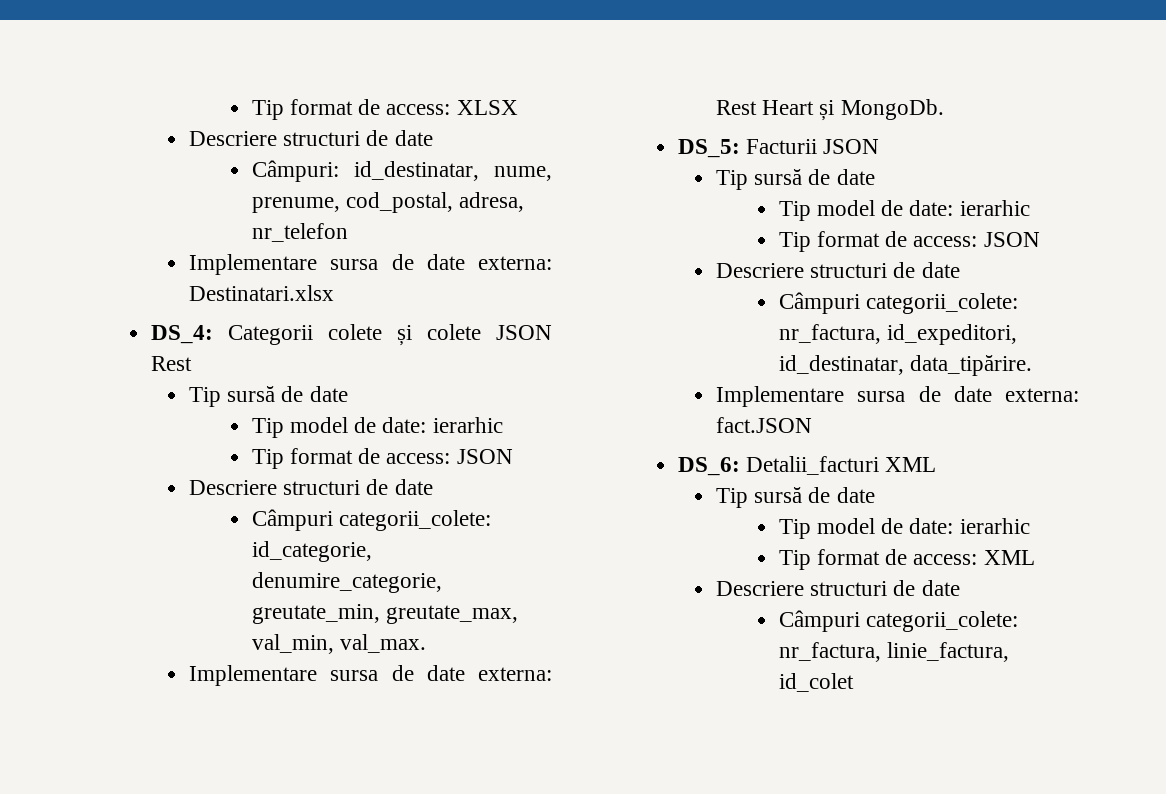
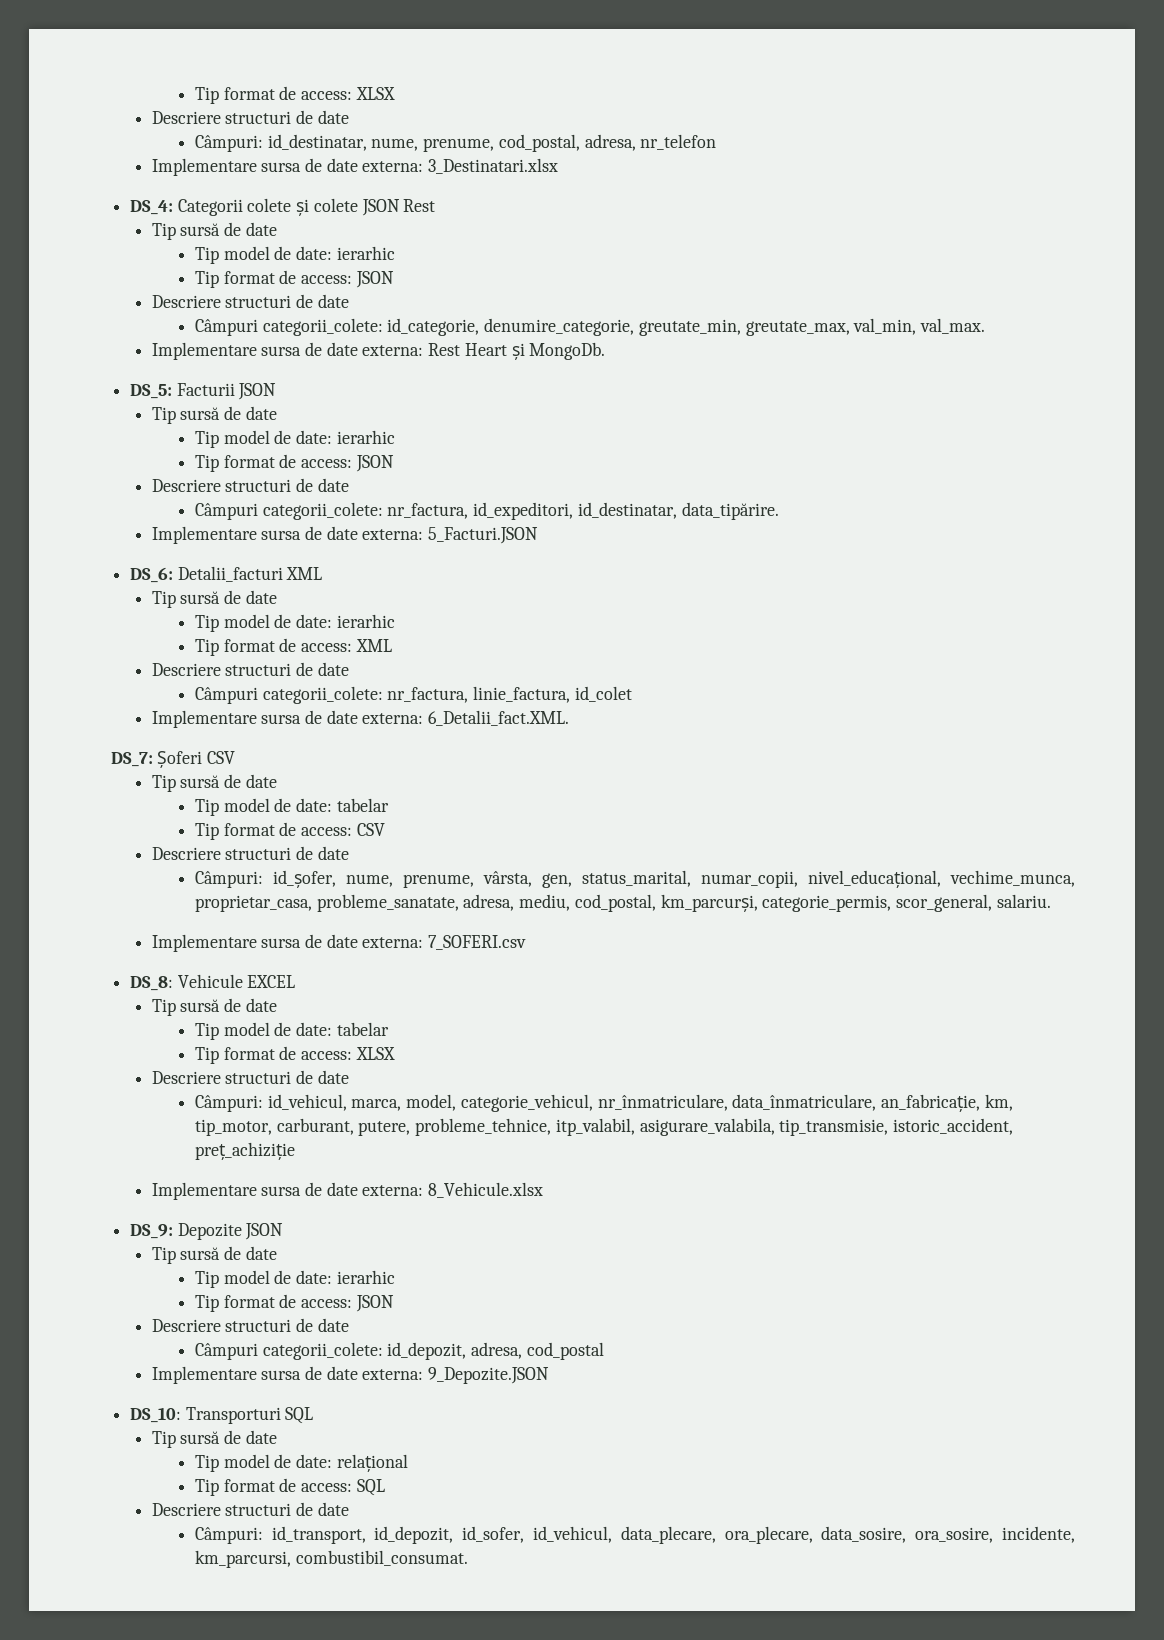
[189,285,335,301] Destinatari.xlsx -> [428,158,559,174] 3_Destinatari.xlsx
[716,417,813,433] fact.JSON -> [428,527,539,544] 5_Facturi.JSON
(854, 682) none -> [151,710,570,728] [110,751,236,768] [151,774,277,792] [194,798,389,816] [194,822,385,840] [151,846,349,860] [194,870,1075,888] [194,894,1051,912] [151,934,527,952] [129,974,296,991] [151,998,277,1016] [194,1022,389,1040] [194,1046,395,1064] [151,1070,349,1084] [194,1094,1013,1112] [194,1118,1013,1136] [194,1142,295,1160] [151,1182,544,1200] [129,1223,284,1240] [151,1246,277,1264] [194,1270,395,1288] [194,1294,394,1312] [151,1318,349,1332] [194,1342,604,1360] [151,1366,550,1384] [129,1407,314,1424] [151,1430,277,1448] [194,1454,408,1472] [194,1478,385,1496] [151,1502,349,1516] [194,1526,1075,1544] [194,1550,468,1568] // Implementare sursa de date externa: 6_Detalii_fact.XML. // DS_7: Șoferi CSV // Tip sursă de date // Tip model de date: tabelar // Tip format de access: CSV // Descriere structuri de date // Câmpuri: id_șofer, nume, prenume, vârsta, gen, status_marital, numar_copii, nivel_educațional, vechime_munca, proprietar_casa, probleme_sanatate, adresa, mediu, cod_postal, km_parcurși, categorie_permis, scor_general, salariu. // Implementare sursa de date externa: 7_SOFERI.csv // DS_8: Vehicule EXCEL // Tip sursă de date // Tip model de date: tabelar // Tip format de access: XLSX // Descriere structuri de date // Câmpuri: id_vehicul, marca, model, categorie_vehicul, nr_înmatriculare, data_înmatriculare, an_fabricație, km, tip_motor, carburant, putere, probleme_tehnice, itp_valabil, asigurare_valabila, tip_transmisie, istoric_accident, preț_achiziție // Implementare sursa de date externa: 8_Vehicule.xlsx // DS_9: Depozite JSON // Tip sursă de date // Tip model de date: ierarhic // Tip format de access: JSON // Descriere structuri de date // Câmpuri categorii_colete: id_depozit, adresa, cod_postal // Implementare sursa de date externa: 9_Depozite.JSON // DS_10: Transporturi SQL // Tip sursă de date // Tip model de date: relațional // Tip format de access: SQL // Descriere structuri de date // Câmpuri: id_transport, id_depozit, id_sofer, id_vehicul, data_plecare, ora_plecare, data_sosire, ora_sosire, incidente, km_parcursi, combustibil_consumat.

